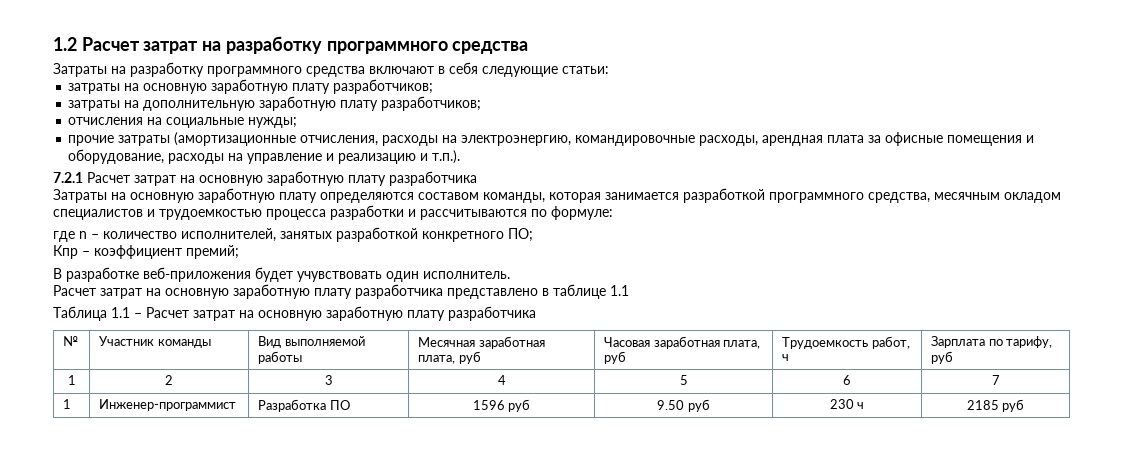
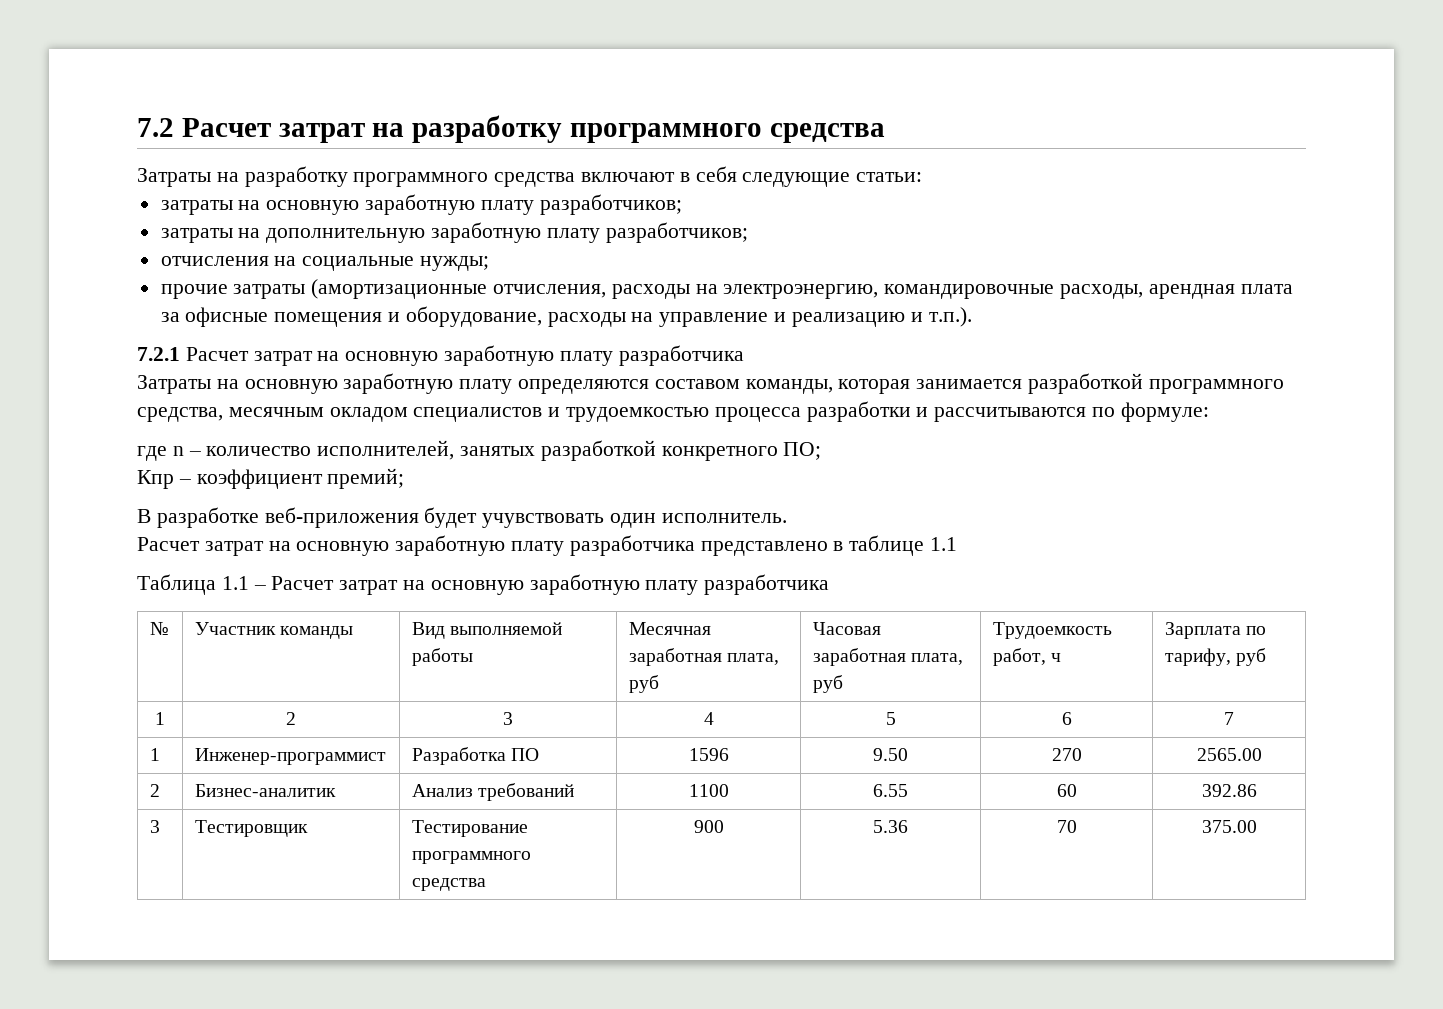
[53,37,77,51] 1.2 -> [137,118,174,137] 7.2
[508,399,531,412] руб -> (729, 754) none
[687,399,710,412] [829,399,865,409] [966,399,1025,412] руб | 230 ч | 2185 руб -> [1051,748,1082,761] [1196,748,1262,761] [149,784,160,797] [194,784,336,797] [411,783,574,801] [688,784,729,797] [873,784,908,797] [1056,784,1077,797] [1201,784,1257,797] [149,820,160,833] [194,820,308,837] [411,820,528,837] [411,851,531,864] [411,878,486,891] [693,820,724,833] [873,820,908,833] [1056,820,1077,833] [1201,820,1257,833] | 270 | 2565.00 // 2 | Бизнес-аналитик | Анализ требований | 1100 | 6.55 | 60 | 392.86 // 3 | Тестировщик | Тестирование программного средства | 900 | 5.36 | 70 | 375.00

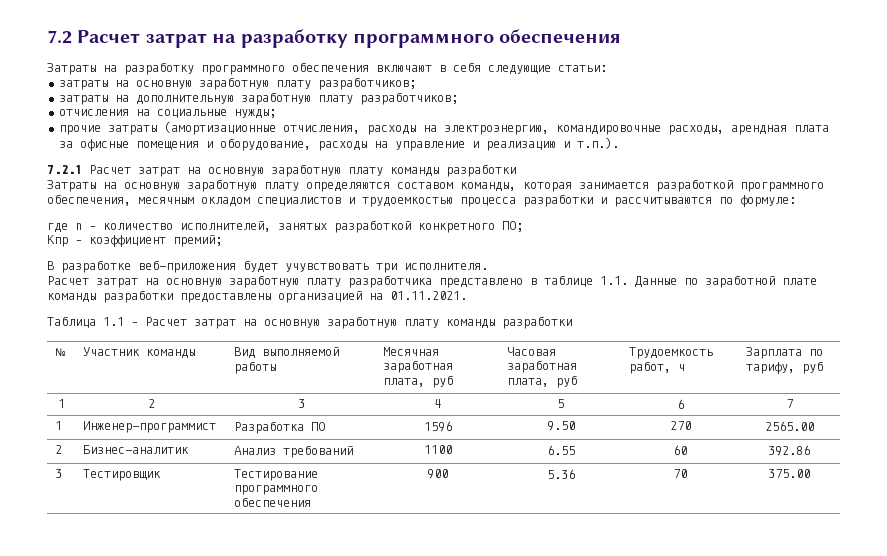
[769,123,885,143] средства -> [499,29,622,43] обеспечения
[494,172,576,187] средства -> [292,62,369,72] обеспечения
[618,345,744,366] разработчика -> [390,164,516,177] команды разработки
[137,407,223,422] средства, -> [47,194,131,206] обеспечения,
[610,513,787,528] один исполнитель. -> [376,263,488,273] три исполнителя.
[930,537,958,551] 1.1 -> [600,275,817,288] [47,290,467,303] 1.1. Данные по заработной плате команды разработки предоставлены организацией на 01.11.2021.
[704,574,830,595] разработчика -> [446,316,572,329] команды разработки
[411,878,486,891] средства -> [234,497,312,507] обеспечения

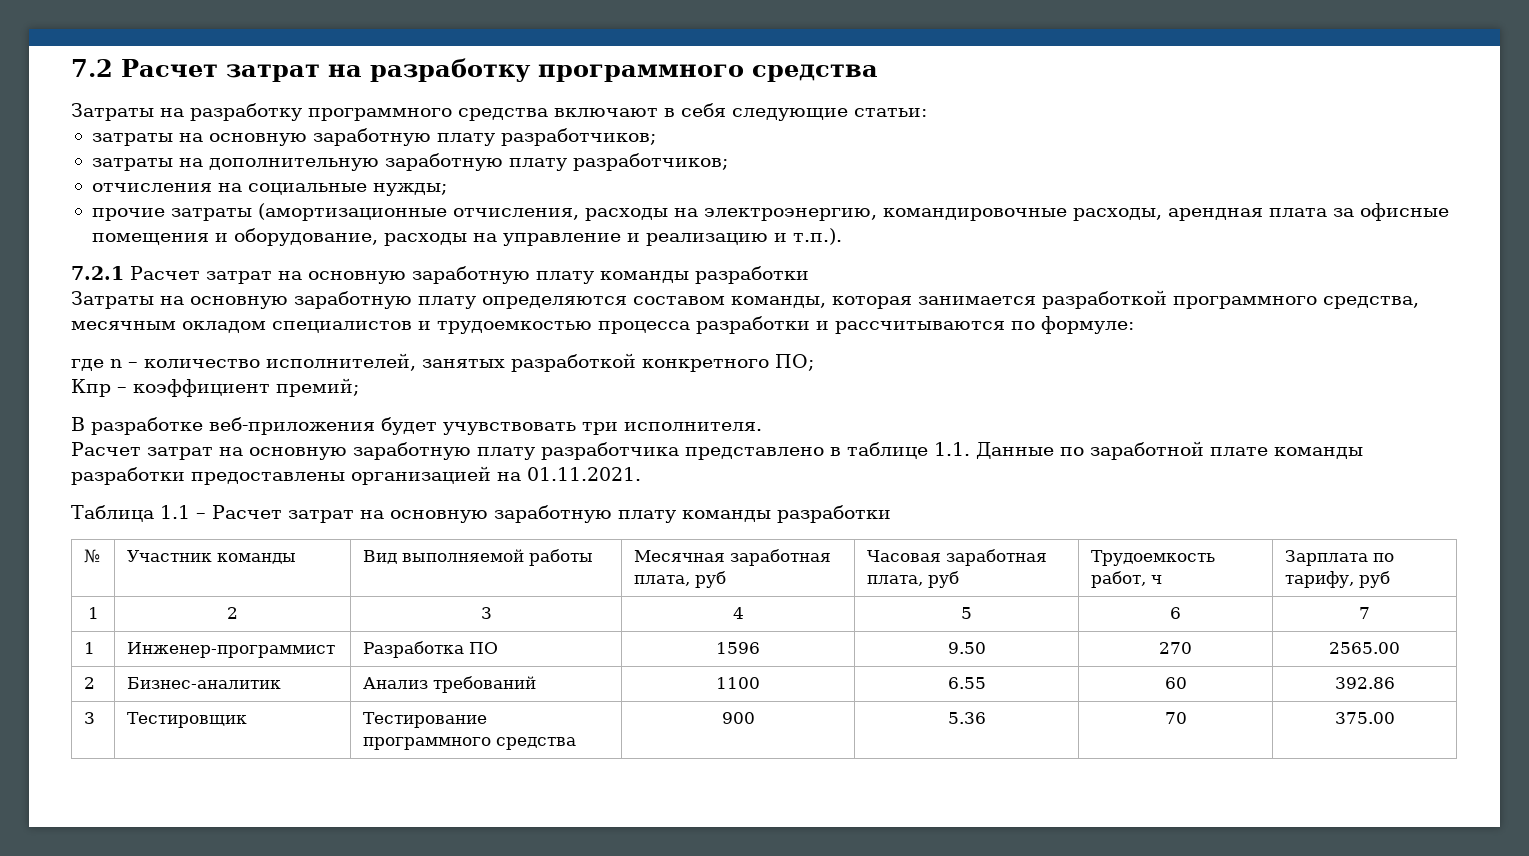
[499,29,622,43] обеспечения -> [752,64,878,82] средства
[292,62,369,72] обеспечения -> [458,108,548,121] средства
[47,194,131,206] обеспечения, -> [1323,296,1419,309] средства,
[234,497,312,507] обеспечения -> [496,737,577,750] средства

